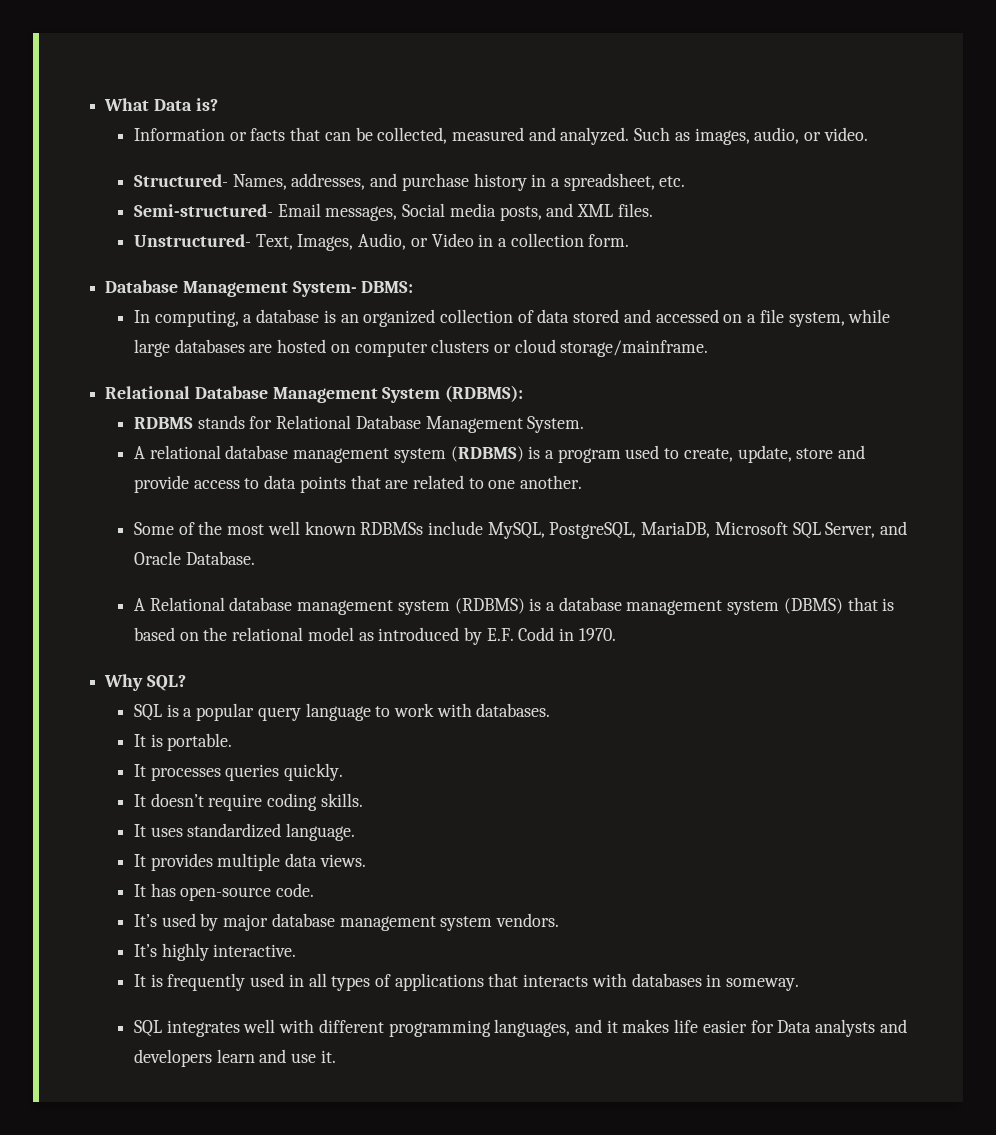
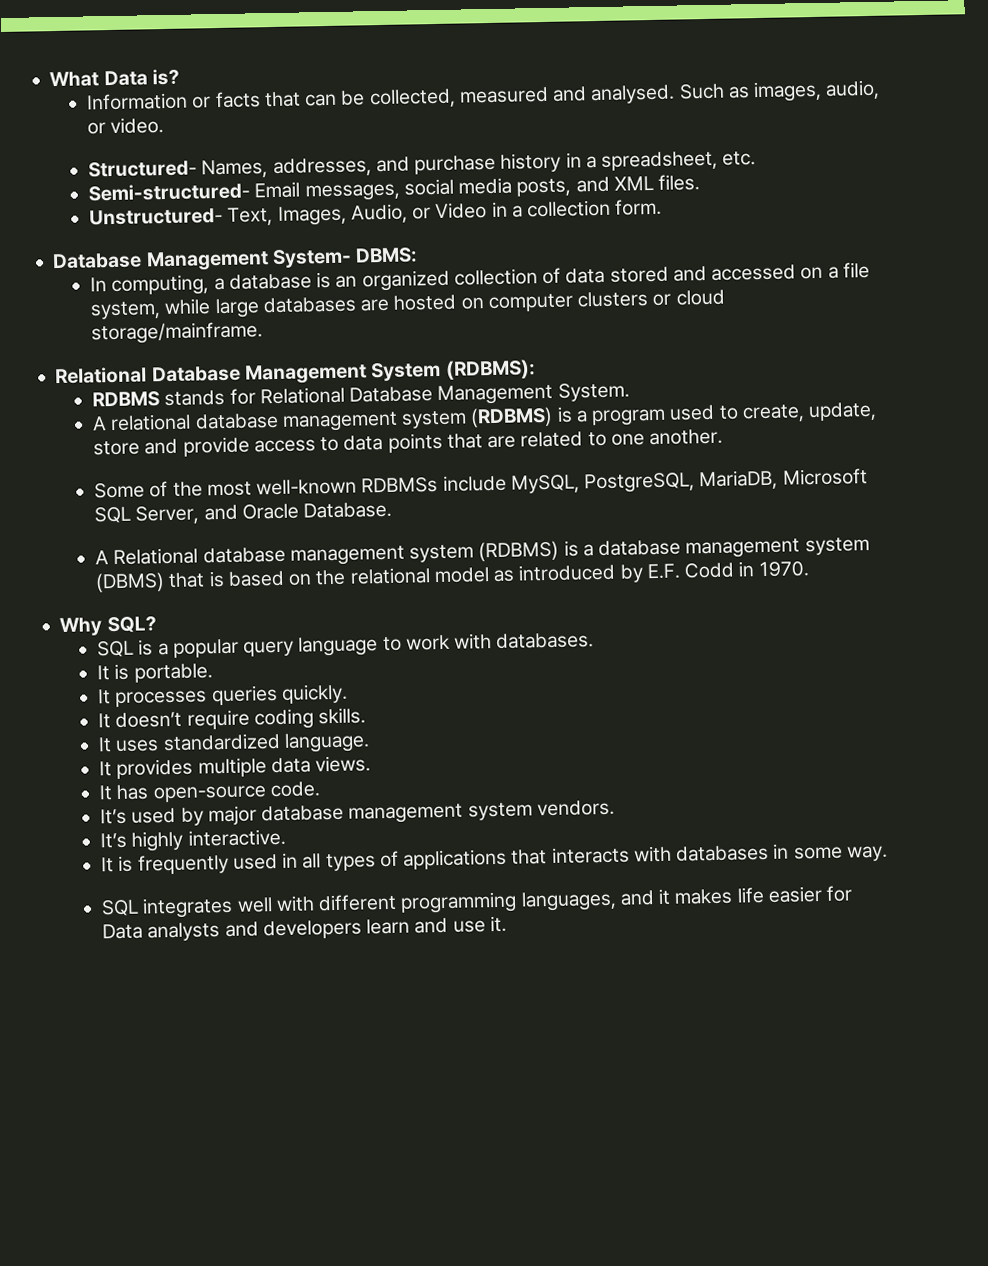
[560,127,630,145] analyzed. -> [590,84,676,105] analysed.
[402,203,446,217] Social -> [403,178,454,196] social
[267,521,356,535] well known -> [256,478,358,496] well-known
[726,978,800,991] someway. -> [793,845,888,862] some way.

